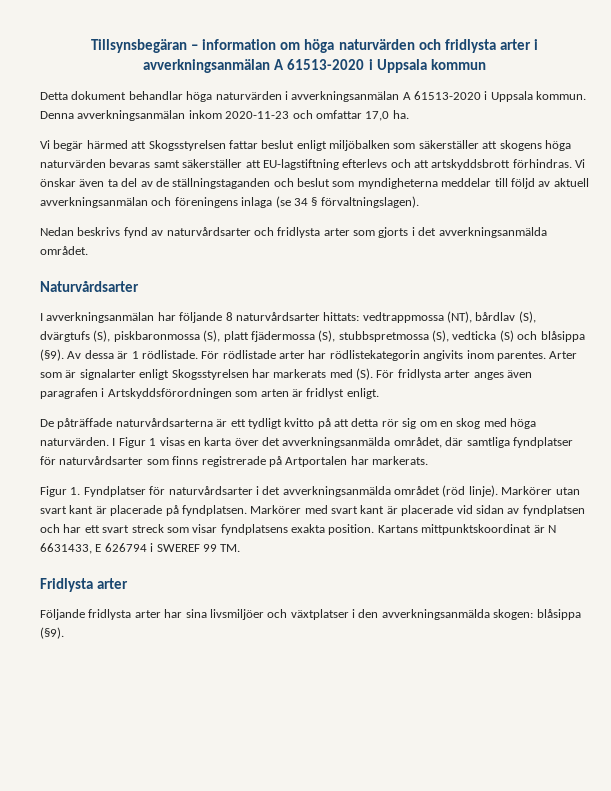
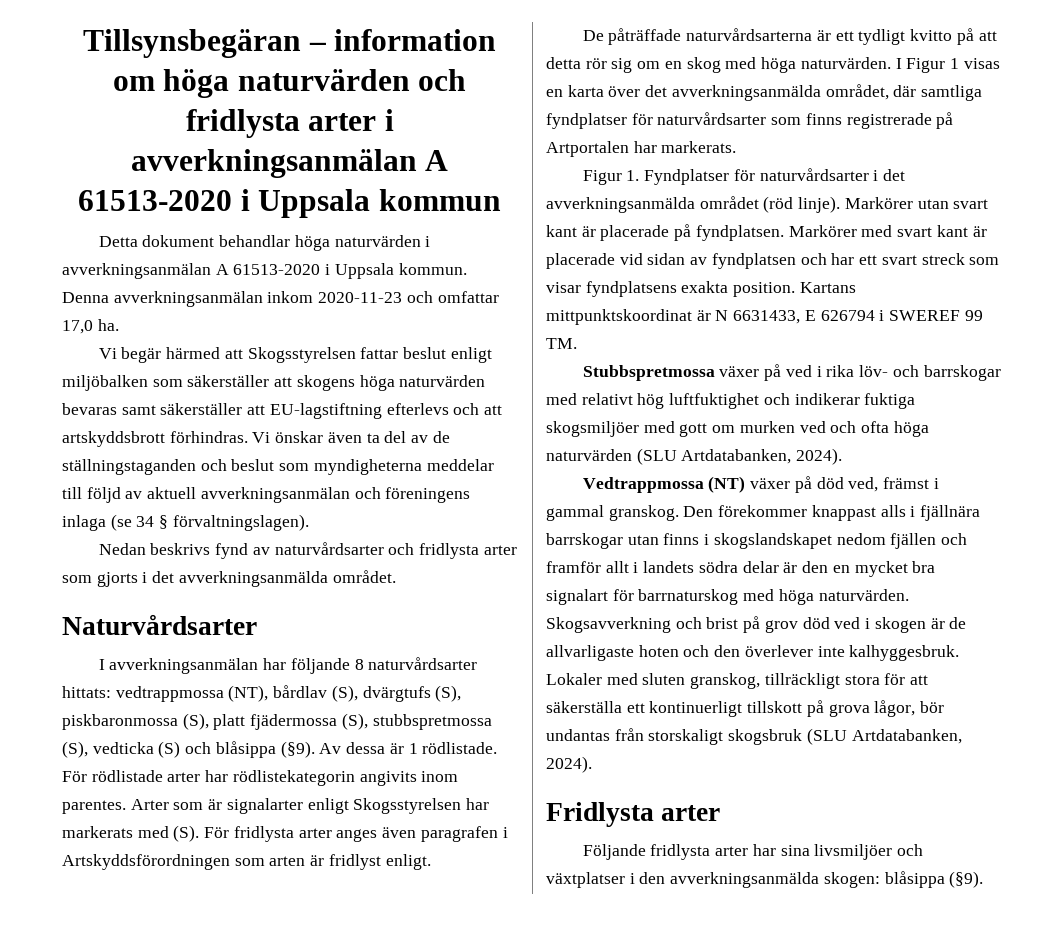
(241, 548) none -> [582,364,1001,381] [546,393,916,409] [546,421,929,437] [546,448,843,465] [582,476,939,493] [546,505,981,521] [546,533,968,549] [546,561,936,577] [546,589,909,605] [546,616,967,633] [546,645,960,661] [546,673,929,689] [546,700,945,717] [546,728,962,745] [546,756,592,773] // Stubbspretmossa växer på ved i rika löv- och barrskogar med relativt hög luftfuktighet och indikerar fuktiga skogsmiljöer med gott om murken ved och ofta höga naturvärden (SLU Artdatabanken, 2024). // Vedtrappmossa (NT) växer på död ved, främst i gammal granskog. Den förekommer knappast alls i fjällnära barrskogar utan finns i skogslandskapet nedom fjällen och framför allt i landets södra delar är den en mycket bra signalart för barrnaturskog med höga naturvärden. Skogsavverkning och brist på grov död ved i skogen är de allvarligaste hoten och den överlever inte kalhyggesbruk. Lokaler med sluten granskog, tillräckligt stora för att säkerställa ett kontinuerligt tillskott på grova lågor, bör undantas från storskaligt skogsbruk (SLU Artdatabanken, 2024).

